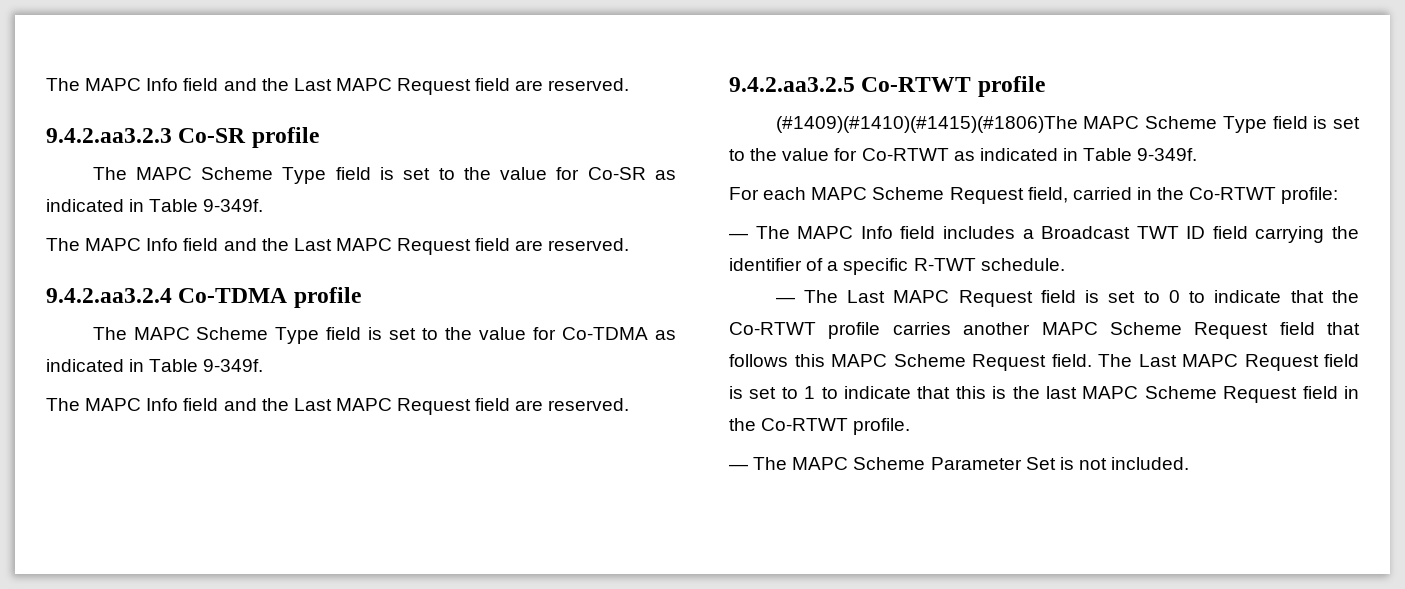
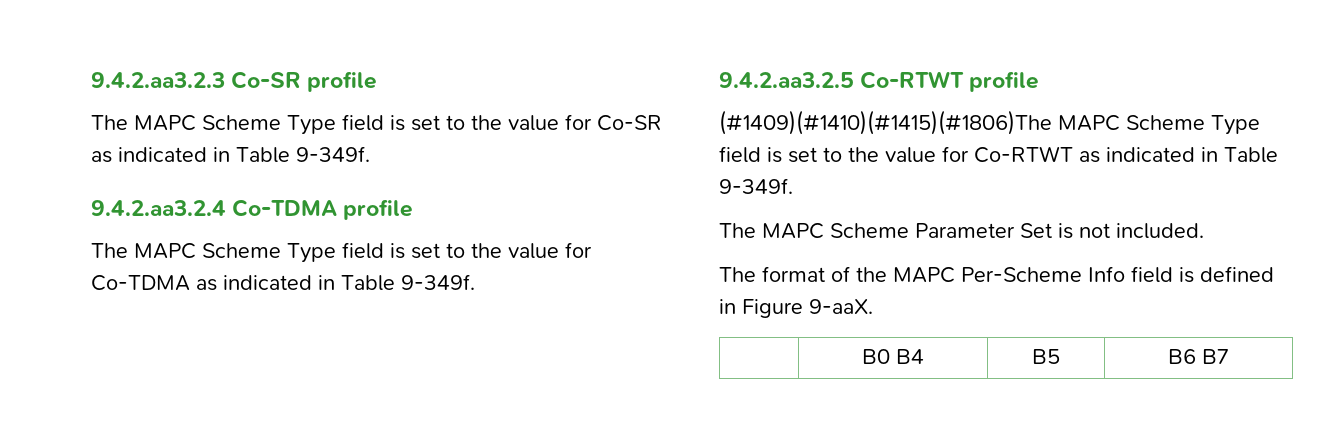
[46,78,630,95] The MAPC Info field and the Last MAPC Request field are reserved. // -> (91, 80) none
[46,238,630,255] // The MAPC Info field and the Last MAPC Request field are reserved. -> (370, 154) none
[46,398,630,415] // The MAPC Info field and the Last MAPC Request field are reserved. -> (475, 282) none
[729,187,1339,204] [729,226,1359,243] [729,258,1065,275] [775,290,1359,307] [729,322,1360,339] [729,354,1359,371] [729,386,1359,403] [729,418,911,435] [729,464,748,470] For each MAPC Scheme Request field, carried in the Co-RTWT profile: // — The MAPC Info field includes a Broadcast TWT ID field carrying the identifier of a specific R-TWT schedule. // — The Last MAPC Request field is set to 0 to indicate that the Co-RTWT profile carries another MAPC Scheme Request field that follows this MAPC Scheme Request field. The Last MAPC Request field is set to 1 to indicate that this is the last MAPC Scheme Request field in the Co-RTWT profile. // — -> (793, 186) none
(1190, 463) none -> [719,266,1274,283] [719,299,873,318] [862,349,924,364] [1032,349,1060,364] [1168,349,1229,364] // The format of the MAPC Per-Scheme Info field is defined in Figure 9-aaX. // | B0 B4 | B5 | B6 B7

